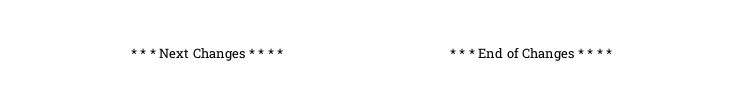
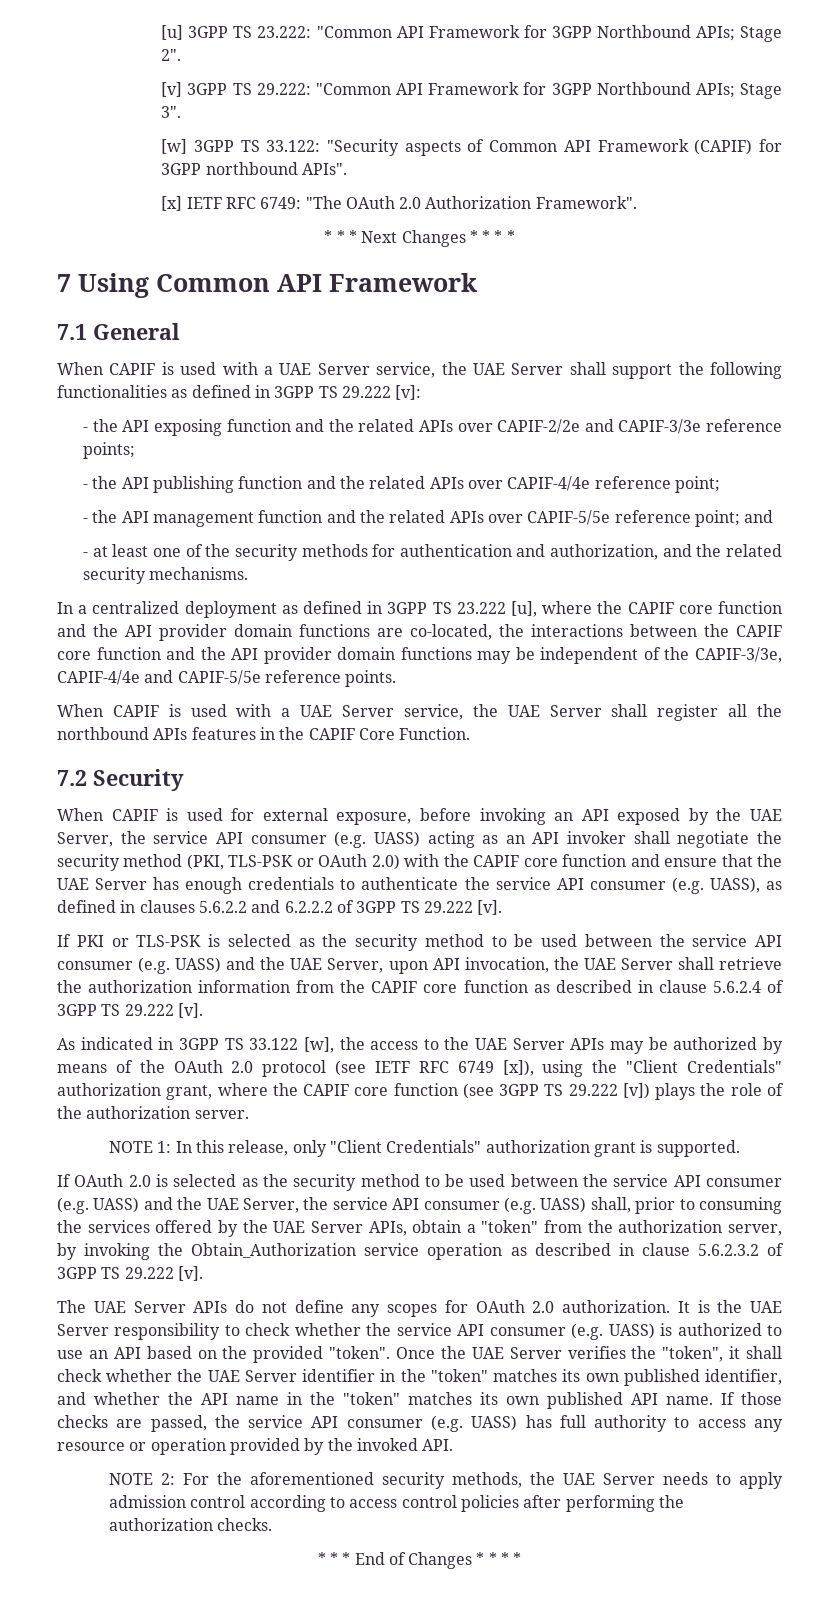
(130, 53) none -> [161,25,782,42] [161,49,182,61] [161,82,782,99] [161,106,182,118] [161,139,782,156] [161,162,347,175] [161,196,637,211] [u] 3GPP TS 23.222: "Common API Framework for 3GPP Northbound APIs; Stage 2". // [v] 3GPP TS 29.222: "Common API Framework for 3GPP Northbound APIs; Stage 3". // [w] 3GPP TS 33.122: "Security aspects of Common API Framework (CAPIF) for 3GPP northbound APIs". // [x] IETF RFC 6749: "The OAuth 2.0 Authorization Framework". //
(284, 53) none -> [57,273,477,298] [57,323,180,340] [57,362,782,379] [57,385,422,400] [83,419,783,436] [83,442,136,459] [83,476,720,493] [83,510,774,527] [83,544,783,561] [83,567,249,584] [57,601,783,618] [57,624,782,641] [57,647,783,664] [57,670,397,687] [57,704,783,721] [57,727,471,740] [57,769,184,791] [57,808,782,825] [57,831,782,848] [57,854,783,871] [57,877,783,894] [57,900,503,915] [57,934,782,951] [57,957,782,974] [57,980,785,993] [57,1003,203,1018] [57,1037,783,1054] [57,1060,782,1077] [57,1083,784,1100] [57,1106,249,1119] [109,1140,740,1157] [57,1174,782,1191] [57,1197,782,1214] [57,1220,782,1237] [57,1243,785,1260] [57,1266,203,1281] [57,1300,782,1317] [57,1323,782,1340] [57,1346,782,1363] [57,1369,783,1386] [57,1392,782,1409] [57,1415,784,1432] [57,1438,454,1455] [109,1472,784,1489] [109,1495,684,1512] [109,1518,273,1531] // 7 Using Common API Framework // 7.1 General // When CAPIF is used with a UAE Server service, the UAE Server shall support the following functionalities as defined in 3GPP TS 29.222 [v]: // - the API exposing function and the related APIs over CAPIF-2/2e and CAPIF-3/3e reference points; // - the API publishing function and the related APIs over CAPIF-4/4e reference point; // - the API management function and the related APIs over CAPIF-5/5e reference point; and // - at least one of the security methods for authentication and authorization, and the related security mechanisms. // In a centralized deployment as defined in 3GPP TS 23.222 [u], where the CAPIF core function and the API provider domain functions are co-located, the interactions between the CAPIF core function and the API provider domain functions may be independent of the CAPIF-3/3e, CAPIF-4/4e and CAPIF-5/5e reference points. // When CAPIF is used with a UAE Server service, the UAE Server shall register all the northbound APIs features in the CAPIF Core Function. // 7.2 Security // When CAPIF is used for external exposure, before invoking an API exposed by the UAE Server, the service API consumer (e.g. UASS) acting as an API invoker shall negotiate the security method (PKI, TLS-PSK or OAuth 2.0) with the CAPIF core function and ensure that the UAE Server has enough credentials to authenticate the service API consumer (e.g. UASS), as defined in clauses 5.6.2.2 and 6.2.2.2 of 3GPP TS 29.222 [v]. // If PKI or TLS-PSK is selected as the security method to be used between the service API consumer (e.g. UASS) and the UAE Server, upon API invocation, the UAE Server shall retrieve the authorization information from the CAPIF core function as described in clause 5.6.2.4 of 3GPP TS 29.222 [v]. // As indicated in 3GPP TS 33.122 [w], the access to the UAE Server APIs may be authorized by means of the OAuth 2.0 protocol (see IETF RFC 6749 [x]), using the "Client Credentials" authorization grant, where the CAPIF core function (see 3GPP TS 29.222 [v]) plays the role of the authorization server. // NOTE 1: In this release, only "Client Credentials" authorization grant is supported. // If OAuth 2.0 is selected as the security method to be used between the service API consumer (e.g. UASS) and the UAE Server, the service API consumer (e.g. UASS) shall, prior to consuming the services offered by the UAE Server APIs, obtain a "token" from the authorization server, by invoking the Obtain_Authorization service operation as described in clause 5.6.2.3.2 of 3GPP TS 29.222 [v]. // The UAE Server APIs do not define any scopes for OAuth 2.0 authorization. It is the UAE Server responsibility to check whether the service API consumer (e.g. UASS) is authorized to use an API based on the provided "token". Once the UAE Server verifies the "token", it shall check whether the UAE Server identifier in the "token" matches its own published identifier, and whether the API name in the "token" matches its own published API name. If those checks are passed, the service API consumer (e.g. UASS) has full authority to access any resource or operation provided by the invoked API. // NOTE 2: For the aforementioned security methods, the UAE Server needs to apply admission control according to access control policies after performing the authorization checks.

